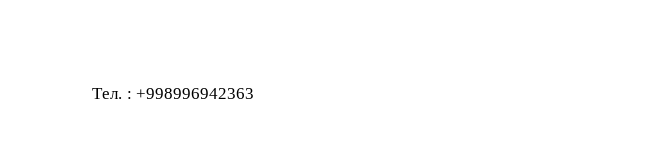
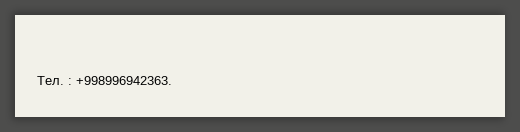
[136,88,255,99] +998996942363 -> [76,76,172,85] +998996942363.

